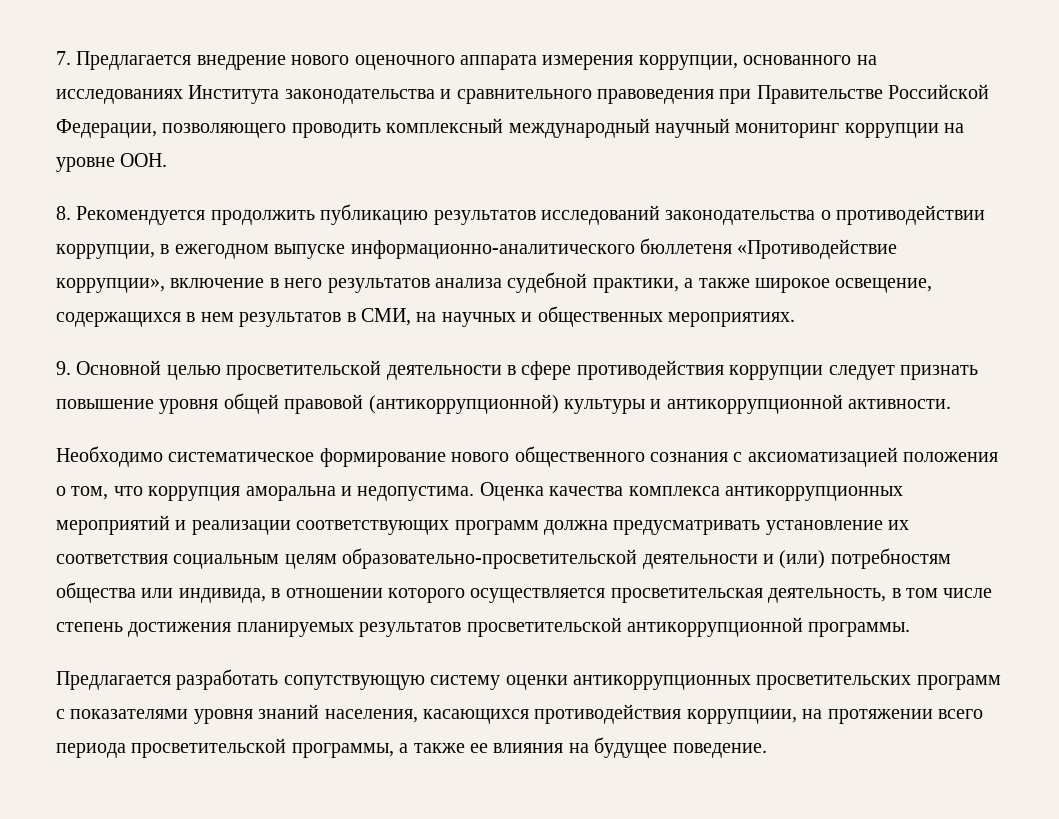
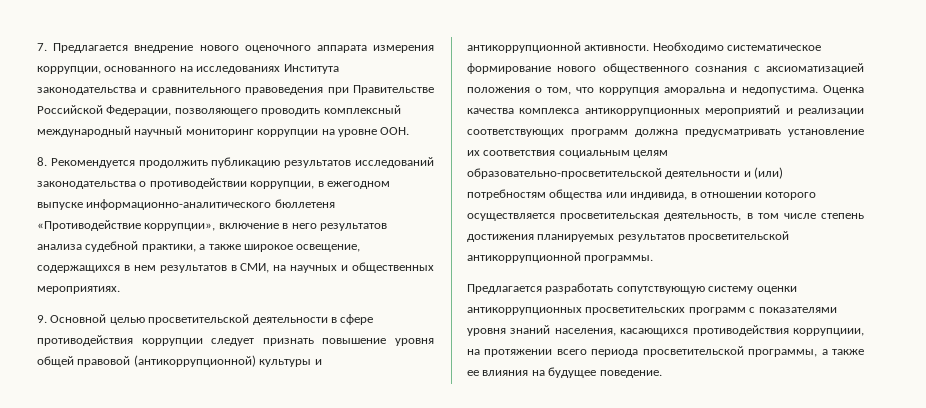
(952, 404) // -> (650, 48) none

